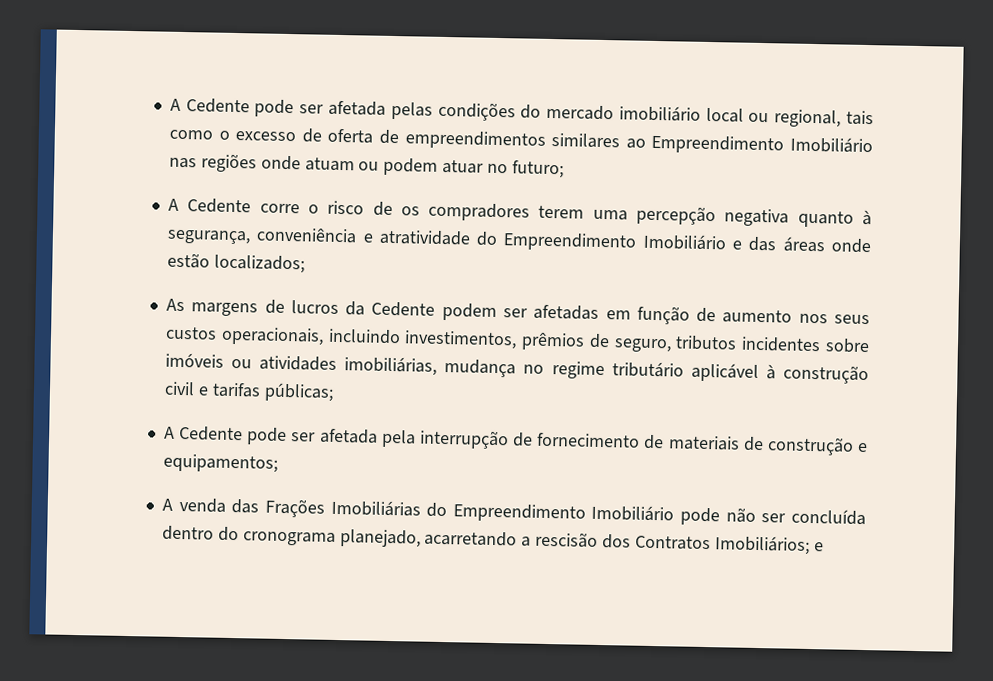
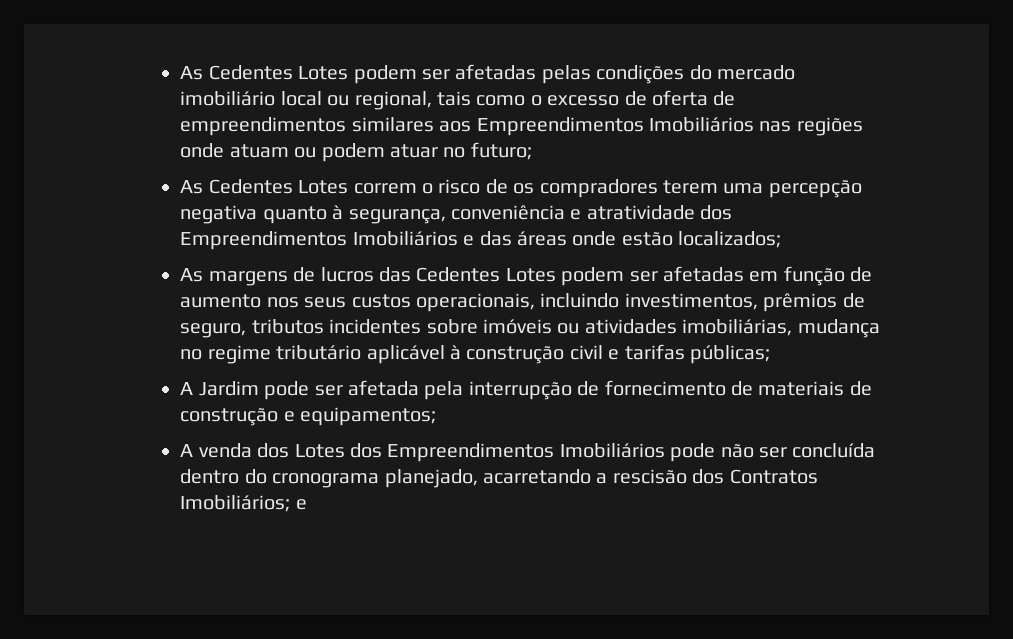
[169,98,387,118] A Cedente pode ser afetada -> [180,64,537,84] As Cedentes Lotes podem ser afetadas
[625,134,873,155] ao Empreendimento Imobiliário -> [439,117,754,136] aos Empreendimentos Imobiliários
[167,198,300,214] A Cedente corre -> [180,179,417,194] As Cedentes Lotes correm
[476,231,727,252] do Empreendimento Imobiliário -> [700,205,733,220] [180,231,458,250] dos Empreendimentos Imobiliários
[345,301,436,317] da Cedente -> [378,267,556,282] das Cedentes Lotes
[179,425,244,442] Cedente -> [198,381,259,396] Jardim
[231,498,675,523] das Frações Imobiliárias do Empreendimento Imobiliário -> [257,443,665,462] dos Lotes dos Empreendimentos Imobiliários

